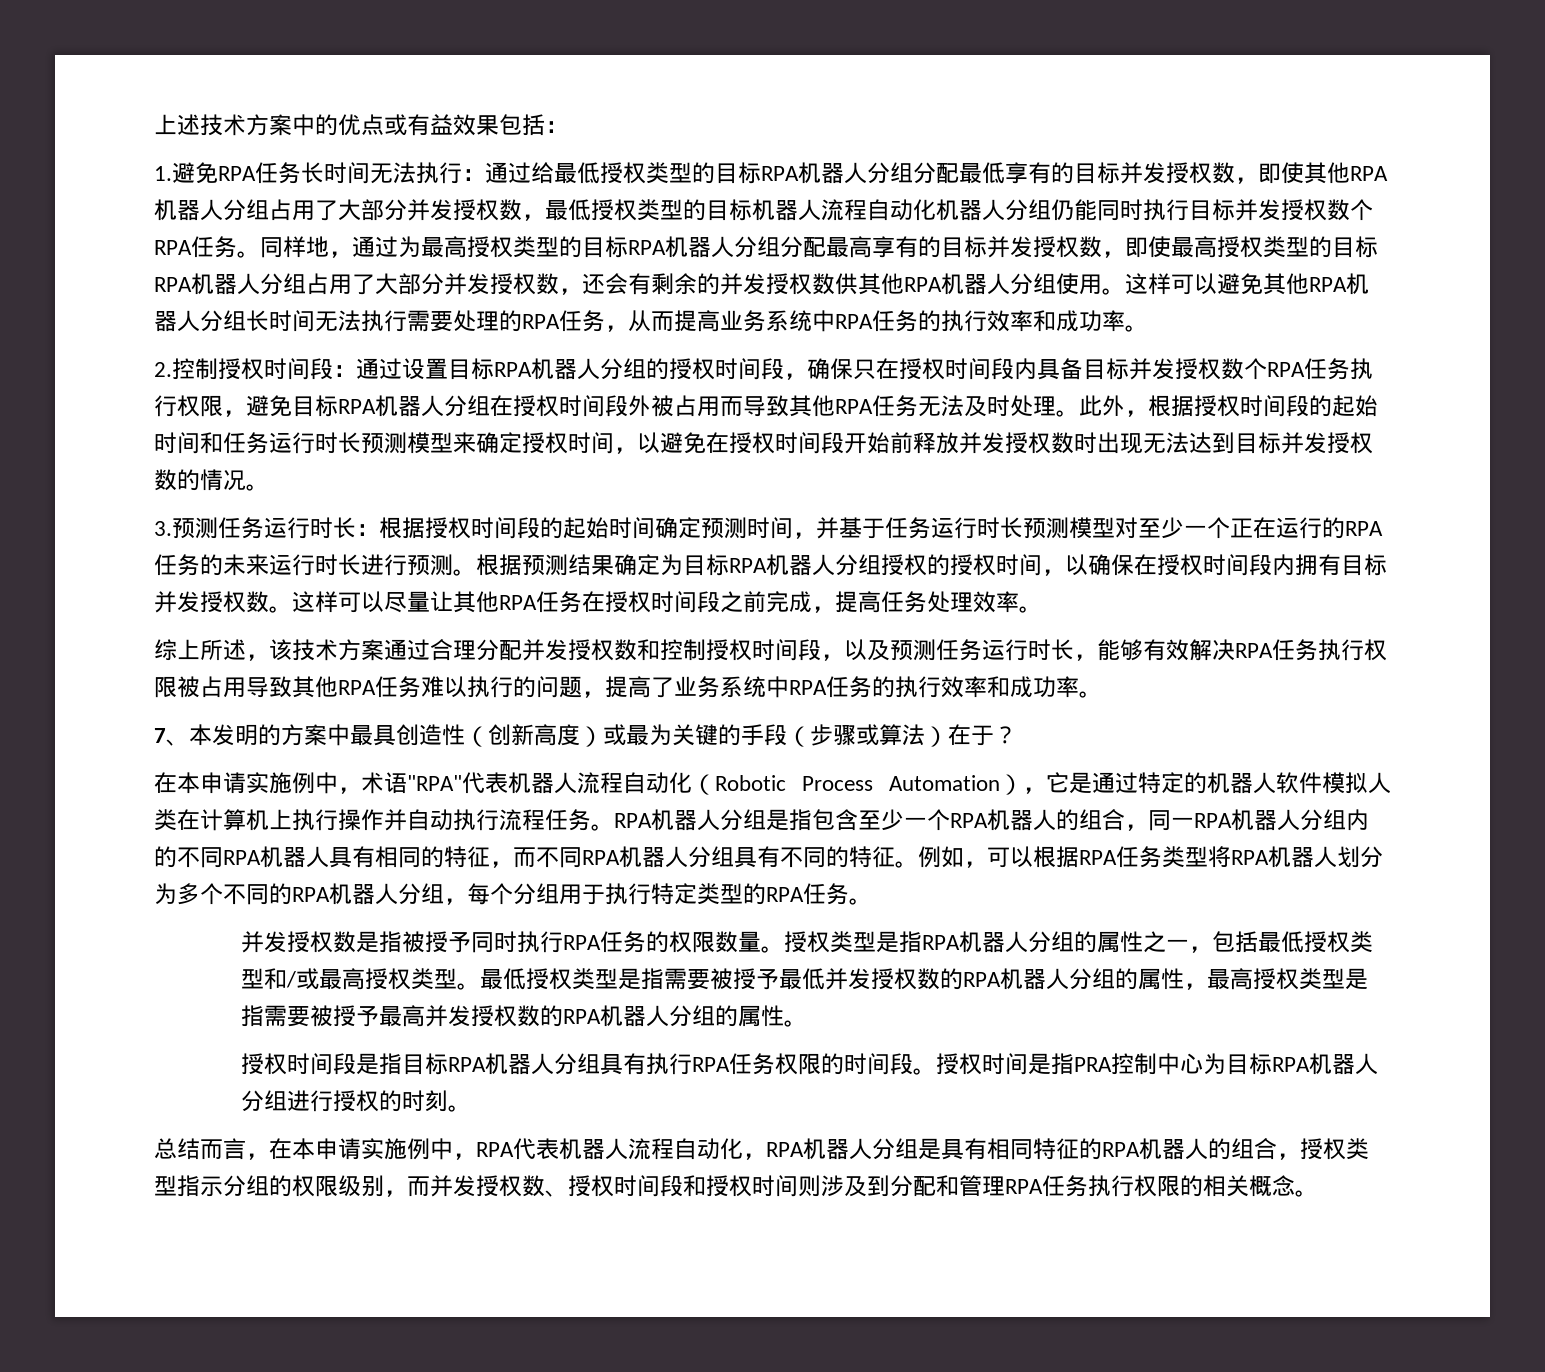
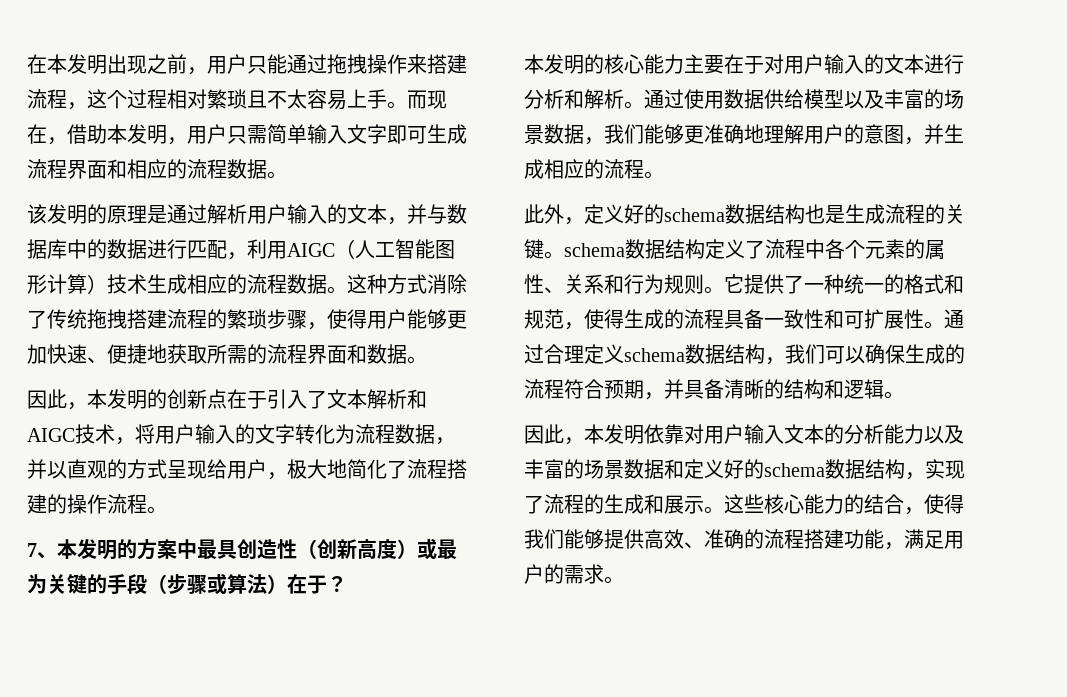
[154,114,568,136] [154,162,1388,184] [154,199,1373,221] [154,236,1378,258] [154,273,1369,295] [154,310,1148,332] [154,358,1373,380] [154,395,1378,417] [154,432,1373,454] [154,469,269,491] [154,517,1383,539] [154,554,1387,576] [154,591,1042,613] [154,639,1387,661] [154,676,1079,698] 上述技术方案中的优点或有益效果包括： // 1.避免RPA任务长时间无法执行：通过给最低授权类型的目标RPA机器人分组分配最低享有的目标并发授权数，即使其他RPA机器人分组占用了大部分并发授权数，最低授权类型的目标机器人流程自动化机器人分组仍能同时执行目标并发授权数个RPA任务。同样地，通过为最高授权类型的目标RPA机器人分组分配最高享有的目标并发授权数，即使最高授权类型的目标RPA机器人分组占用了大部分并发授权数，还会有剩余的并发授权数供其他RPA机器人分组使用。这样可以避免其他RPA机器人分组长时间无法执行需要处理的RPA任务，从而提高业务系统中RPA任务的执行效率和成功率。 // 2.控制授权时间段：通过设置目标RPA机器人分组的授权时间段，确保只在授权时间段内具备目标并发授权数个RPA任务执行权限，避免目标RPA机器人分组在授权时间段外被占用而导致其他RPA任务无法及时处理。此外，根据授权时间段的起始时间和任务运行时长预测模型来确定授权时间，以避免在授权时间段开始前释放并发授权数时出现无法达到目标并发授权数的情况。 // 3.预测任务运行时长：根据授权时间段的起始时间确定预测时间，并基于任务运行时长预测模型对至少一个正在运行的RPA任务的未来运行时长进行预测。根据预测结果确定为目标RPA机器人分组授权的授权时间，以确保在授权时间段内拥有目标并发授权数。这样可以尽量让其他RPA任务在授权时间段之前完成，提高任务处理效率。 // 综上所述，该技术方案通过合理分配并发授权数和控制授权时间段，以及预测任务运行时长，能够有效解决RPA任务执行权限被占用导致其他RPA任务难以执行的问题，提高了业务系统中RPA任务的执行效率和成功率 -> [27,54,467,75] [27,89,447,110] [27,124,467,145] [27,159,287,179] [27,204,467,225] [27,239,455,260] [27,274,467,294] [27,309,467,330] [27,344,427,364] [27,389,427,410] [27,424,455,445] [27,459,467,480] [27,494,147,514] 在本发明出现之前，用户只能通过拖拽操作来搭建流程，这个过程相对繁琐且不太容易上手。而现在，借助本发明，用户只需简单输入文字即可生成流程界面和相应的流程数据。 // 该发明的原理是通过解析用户输入的文本，并与数据库中的数据进行匹配，利用AIGC（人工智能图形计算）技术生成相应的流程数据。这种方式消除了传统拖拽搭建流程的繁琐步骤，使得用户能够更加快速、便捷地获取所需的流程界面和数据。 // 因此，本发明的创新点在于引入了文本解析和AIGC技术，将用户输入的文字转化为流程数据，并以直观的方式呈现给用户，极大地简化了流程搭建的操作流程
[154,772,1391,795] [154,809,1369,831] [154,846,1383,868] [154,883,872,905] [241,931,1374,953] [241,968,1369,990] [241,1005,808,1027] [241,1053,1379,1075] [241,1090,472,1112] [154,1138,1369,1160] [154,1175,1295,1197] 在本申请实施例中，术语"RPA"代表机器人流程自动化（Robotic Process Automation），它是通过特定的机器人软件模拟人类在计算机上执行操作并自动执行流程任务。RPA机器人分组是指包含至少一个RPA机器人的组合，同一RPA机器人分组内的不同RPA机器人具有相同的特征，而不同RPA机器人分组具有不同的特征。例如，可以根据RPA任务类型将RPA机器人划分为多个不同的RPA机器人分组，每个分组用于执行特定类型的RPA任务。 // 并发授权数是指被授予同时执行RPA任务的权限数量。授权类型是指RPA机器人分组的属性之一，包括最低授权类型和/或最高授权类型。最低授权类型是指需要被授予最低并发授权数的RPA机器人分组的属性，最高授权类型是指需要被授予最高并发授权数的RPA机器人分组的属性。 // 授权时间段是指目标RPA机器人分组具有执行RPA任务权限的时间段。授权时间是指PRA控制中心为目标RPA机器人分组进行授权的时刻。 // 总结而言，在本申请实施例中，RPA代表机器人流程自动化，RPA机器人分组是具有相同特征的RPA机器人的组合，授权类型指示分组的权限级别，而并发授权数、授权时间段和授权时间则涉及到分配和管理RPA任务执行权限的相关概念 -> [524,54,964,74] [524,89,964,109] [524,124,964,145] [524,159,664,179] [524,204,965,225] [524,239,945,260] [524,274,964,294] [524,309,964,330] [524,344,965,365] [524,379,904,400] [524,424,964,445] [524,459,965,480] [524,494,964,515] [524,529,964,550] [524,564,604,584] 本发明的核心能力主要在于对用户输入的文本进行分析和解析。通过使用数据供给模型以及丰富的场景数据，我们能够更准确地理解用户的意图，并生成相应的流程。 // 此外，定义好的schema数据结构也是生成流程的关键。schema数据结构定义了流程中各个元素的属性、关系和行为规则。它提供了一种统一的格式和规范，使得生成的流程具备一致性和可扩展性。通过合理定义schema数据结构，我们可以确保生成的流程符合预期，并具备清晰的结构和逻辑。 // 因此，本发明依靠对用户输入文本的分析能力以及丰富的场景数据和定义好的schema数据结构，实现了流程的生成和展示。这些核心能力的结合，使得我们能够提供高效、准确的流程搭建功能，满足用户的需求

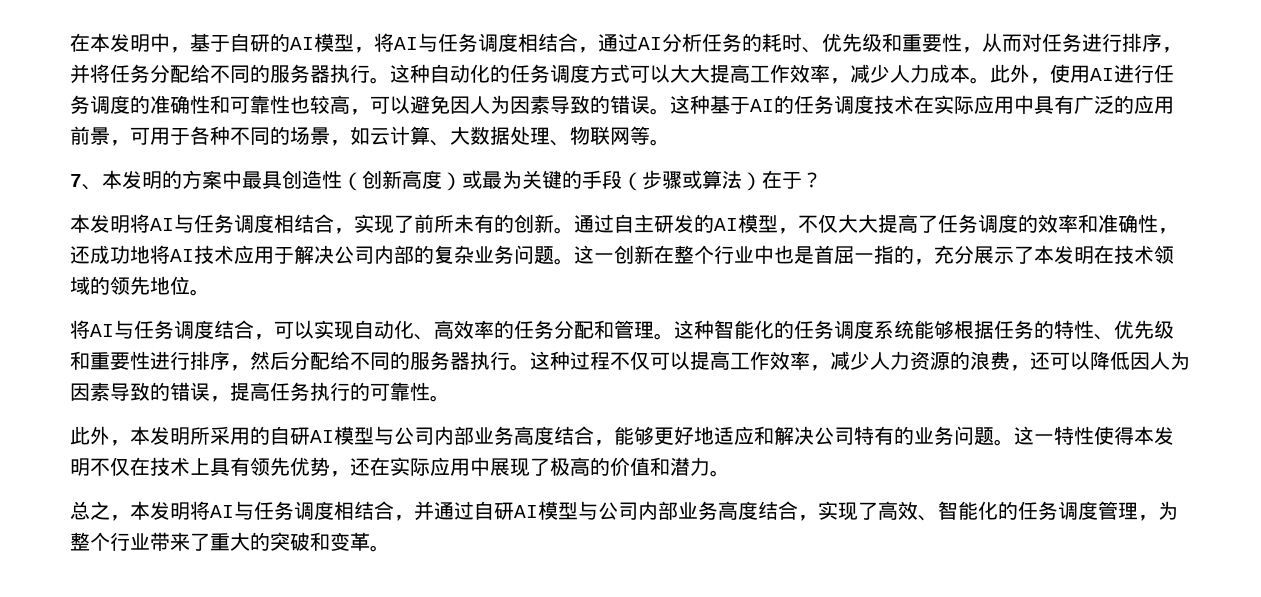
[107,54,467,75] [27,89,447,110] [27,124,467,145] [27,159,287,179] [27,204,467,225] [27,239,455,260] [27,274,467,294] [27,309,467,330] [27,344,427,364] [27,389,427,410] [27,424,455,445] [27,459,467,480] [27,494,147,514] 出现之前，用户只能通过拖拽操作来搭建流程，这个过程相对繁琐且不太容易上手。而现在，借助本发明，用户只需简单输入文字即可生成流程界面和相应的流程数据。 // 该发明的原理是通过解析用户输入的文本，并与数据库中的数据进行匹配，利用AIGC（人工智能图形计算）技术生成相应的流程数据。这种方式消除了传统拖拽搭建流程的繁琐步骤，使得用户能够更加快速、便捷地获取所需的流程界面和数据。 // 因此，本发明的创新点在于引入了文本解析和AIGC技术，将用户输入的文字转化为流程数据，并以直观的方式呈现给用户，极大地简化了流程搭建的操作流程 -> [150,33,1182,53] [70,64,1174,84] [70,95,1174,115] [70,126,650,146] 中，基于自研的AI模型，将AI与任务调度相结合，通过AI分析任务的耗时、优先级和重要性，从而对任务进行排序，并将任务分配给不同的服务器执行。这种自动化的任务调度方式可以大大提高工作效率，减少人力成本。此外，使用AI进行任务调度的准确性和可靠性也较高，可以避免因人为因素导致的错误。这种基于AI的任务调度技术在实际应用中具有广泛的应用前景，可用于各种不同的场景，如云计算、大数据处理、物联网等
[584,54,964,74] [524,89,964,109] [524,124,964,145] [524,159,664,179] [524,204,965,225] [524,239,945,260] [524,274,964,294] [524,309,964,330] [524,344,965,365] [524,379,904,400] [524,424,964,445] [524,459,965,480] [524,494,964,515] [524,529,964,550] [524,564,604,584] 的核心能力主要在于对用户输入的文本进行分析和解析。通过使用数据供给模型以及丰富的场景数据，我们能够更准确地理解用户的意图，并生成相应的流程。 // 此外，定义好的schema数据结构也是生成流程的关键。schema数据结构定义了流程中各个元素的属性、关系和行为规则。它提供了一种统一的格式和规范，使得生成的流程具备一致性和可扩展性。通过合理定义schema数据结构，我们可以确保生成的流程符合预期，并具备清晰的结构和逻辑。 // 因此，本发明依靠对用户输入文本的分析能力以及丰富的场景数据和定义好的schema数据结构，实现了流程的生成和展示。这些核心能力的结合，使得我们能够提供高效、准确的流程搭建功能，满足用户的需求 -> [130,214,1178,234] [70,245,1174,265] [70,276,210,296] [70,320,1174,340] [70,351,1190,371] [70,382,450,402] [70,426,1174,446] [70,457,730,477] [70,501,1178,521] [70,532,370,551] 将AI与任务调度相结合，实现了前所未有的创新。通过自主研发的AI模型，不仅大大提高了任务调度的效率和准确性，还成功地将AI技术应用于解决公司内部的复杂业务问题。这一创新在整个行业中也是首屈一指的，充分展示了本发明在技术领域的领先地位。 // 将AI与任务调度结合，可以实现自动化、高效率的任务分配和管理。这种智能化的任务调度系统能够根据任务的特性、优先级和重要性进行排序，然后分配给不同的服务器执行。这种过程不仅可以提高工作效率，减少人力资源的浪费，还可以降低因人为因素导致的错误，提高任务执行的可靠性。 // 此外，本发明所采用的自研AI模型与公司内部业务高度结合，能够更好地适应和解决公司特有的业务问题。这一特性使得本发明不仅在技术上具有领先优势，还在实际应用中展现了极高的价值和潜力。 // 总之，本发明将AI与任务调度相结合，并通过自研AI模型与公司内部业务高度结合，实现了高效、智能化的任务调度管理，为整个行业带来了重大的突破和变革

